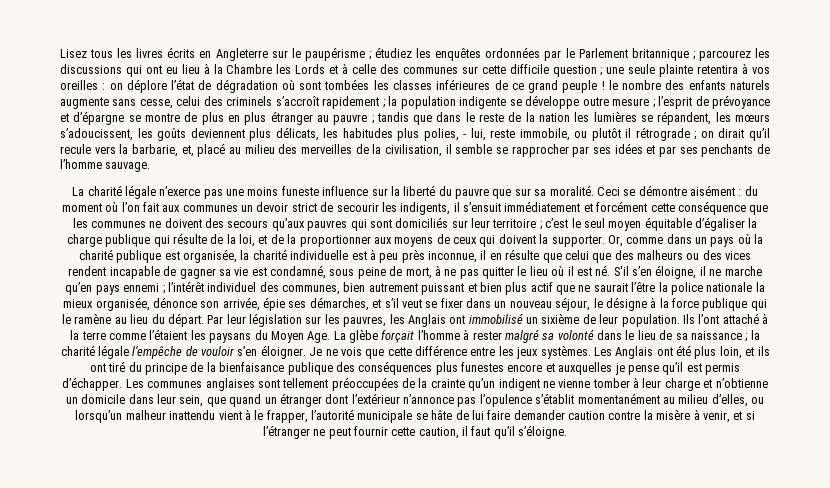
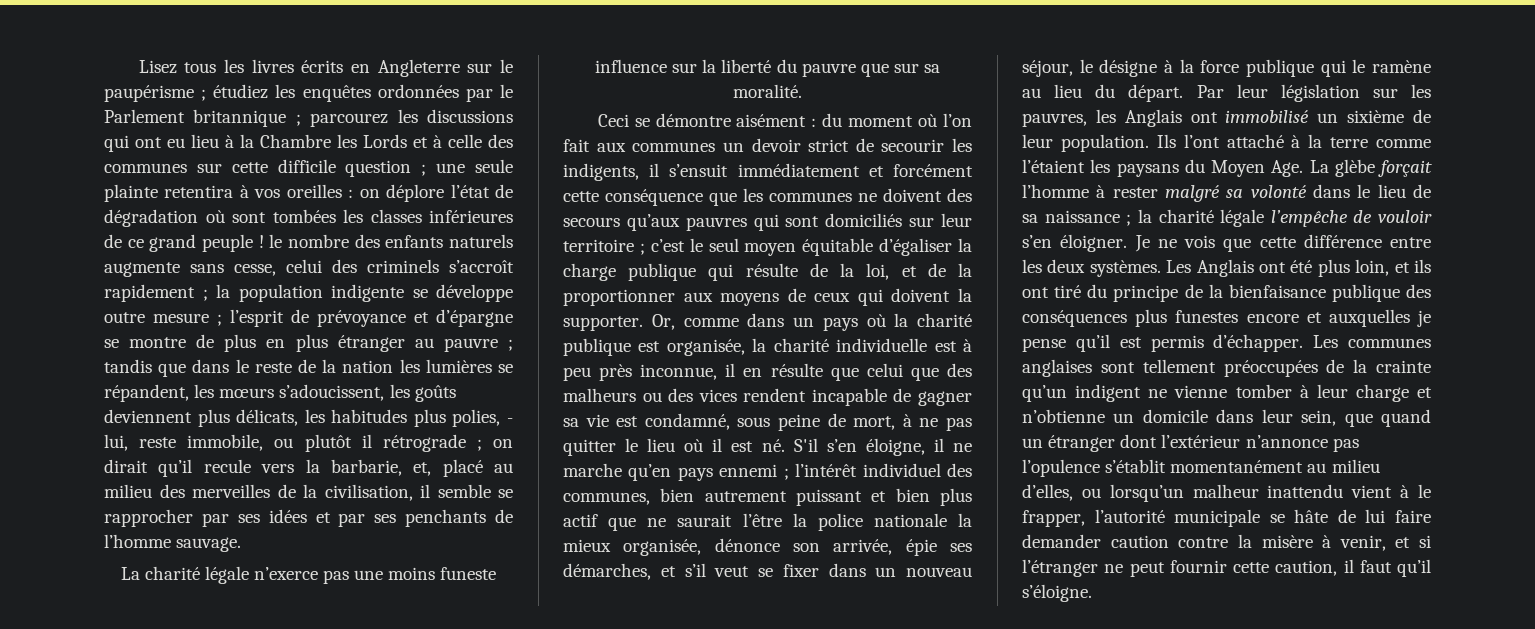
(594, 190) none -> (802, 91) //
[516,347,539,359] jeux -> [1047,259,1086,273] deux

